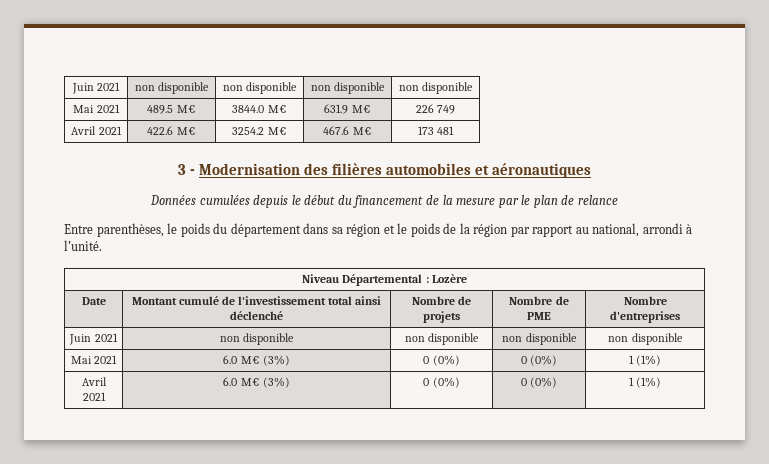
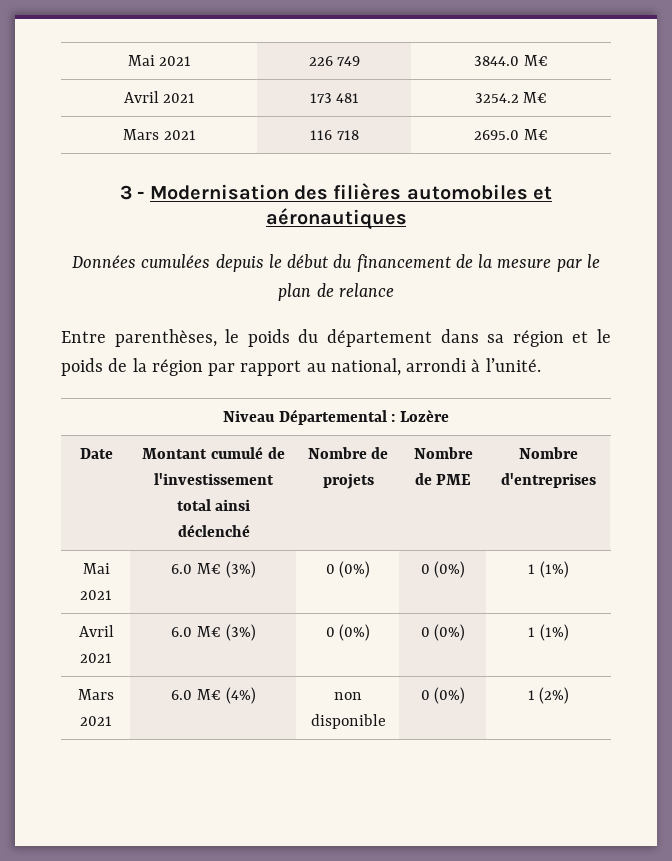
[71,82,121,94] [134,82,210,94] [222,82,298,94] [310,82,386,94] [398,82,474,94] [73,104,120,113] [147,105,196,114] Juin 2021 | non disponible | non disponible | non disponible | non disponible // Mai 2021 | 489.5 M€ -> [127,55,192,66] [308,56,361,66] Mai 2021 | 226 749
[324,104,371,114] [415,104,456,114] [71,126,122,135] [147,126,196,135] | 631.9 M€ | 226 749 // Avril 2021 | 422.6 M€ -> [123,91,196,103] [309,93,360,103] // Avril 2021 | 173 481
[323,126,372,135] [417,126,455,135] | 467.6 M€ | 173 481 -> [123,129,196,140] [310,130,359,140] [474,129,548,140] // Mars 2021 | 116 718 | 2695.0 M€
[69,333,118,345] [219,333,295,345] [404,333,480,345] [502,333,577,345] [608,333,683,345] // Juin 2021 | non disponible | non disponible | non disponible | non disponible -> (596, 480) none
(662, 382) none -> [78,689,114,700] [80,716,112,726] [171,687,256,704] [334,692,362,700] [310,714,386,729] [420,687,466,704] [527,687,570,704] // Mars 2021 | 6.0 M€ (4%) | non disponible | 0 (0%) | 1 (2%)

